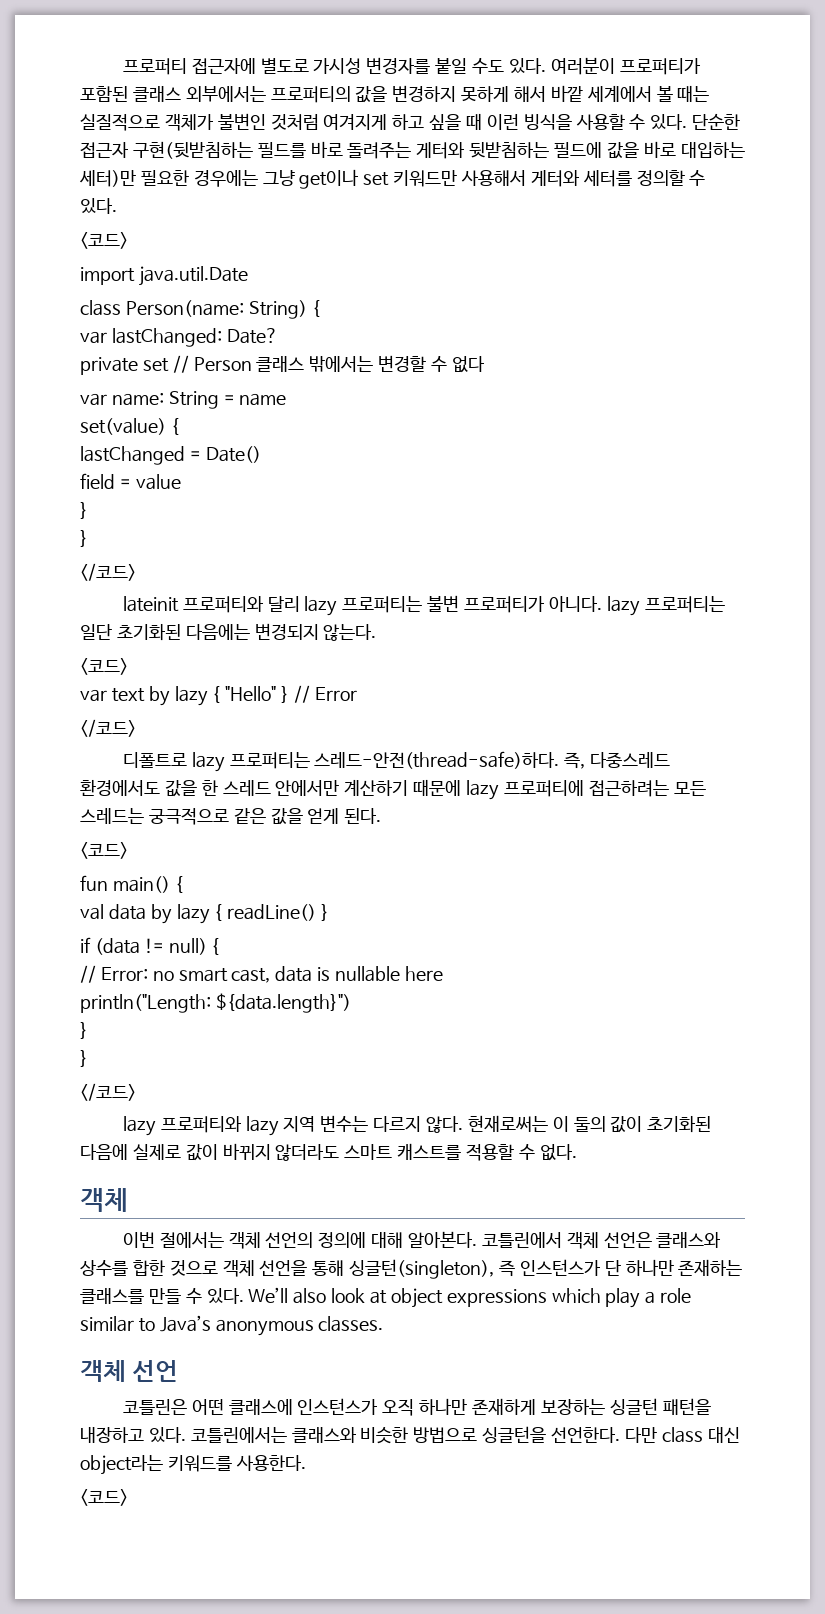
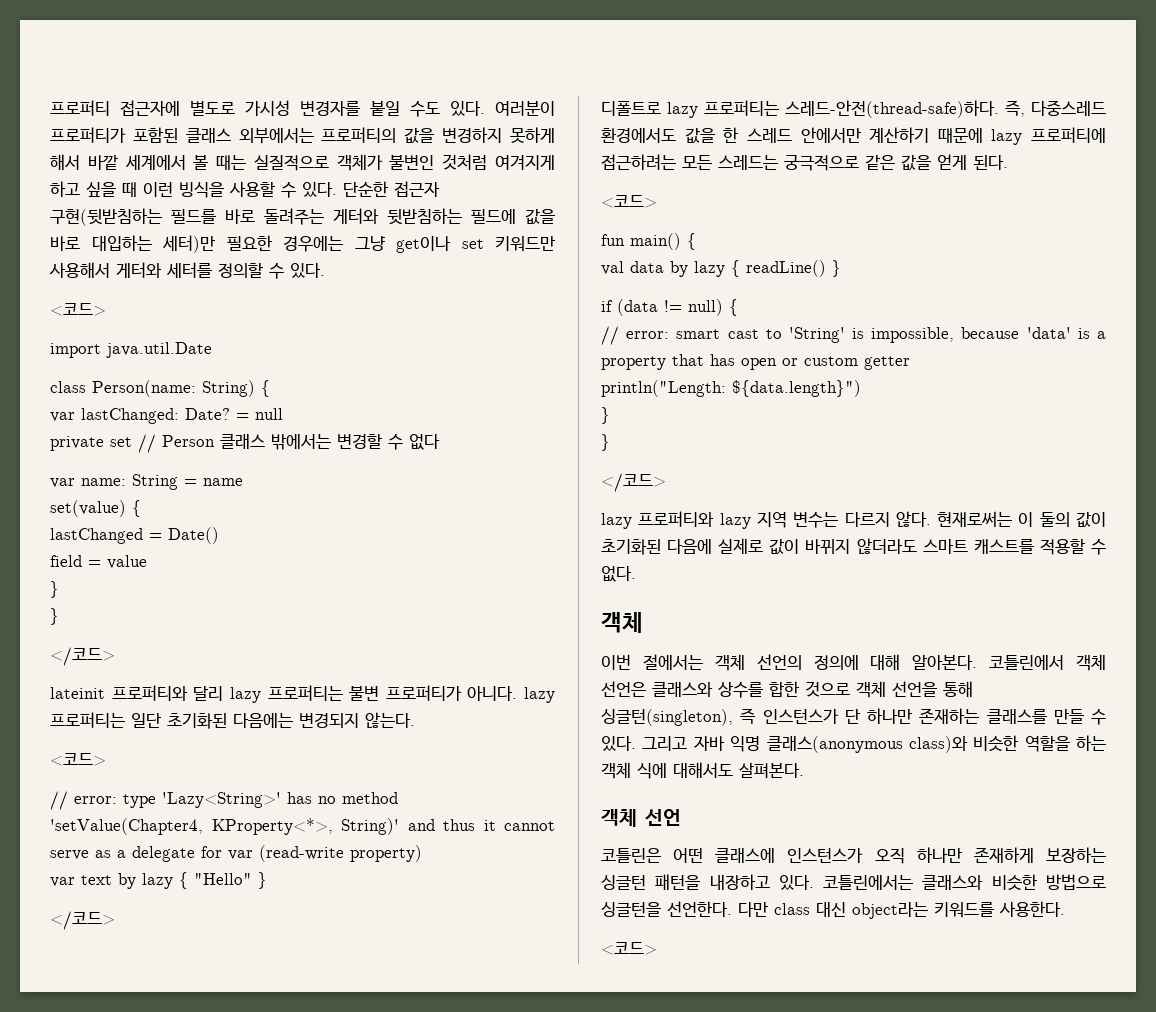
(278, 336) none -> [236,408,283,420] = null
(128, 666) none -> [50,791,398,810] [50,818,555,835] [50,845,422,862] // // error: type 'Lazy<String>' has no method 'setValue(Chapter4, KProperty<*>, String)' and thus it cannot serve as a delegate for var (read-write property)
[294,685,357,703] // Error -> (267, 880) none
[100,966,443,983] Error: no smart cast, data is nullable here -> [626,327,1106,343] [601,354,910,370] error: smart cast to 'String' is impossible, because 'data' is a property that has open or custom getter
[248,1287,692,1308] [80,1315,384,1336] We’ll also look at object expressions which play a role similar to Java’s anonymous classes. -> [642,735,1106,753] [601,762,804,779] 그리고 자바 익명 클래스(anonymous class)와 비슷한 역할을 하는 객체 식에 대해서도 살펴본다.

